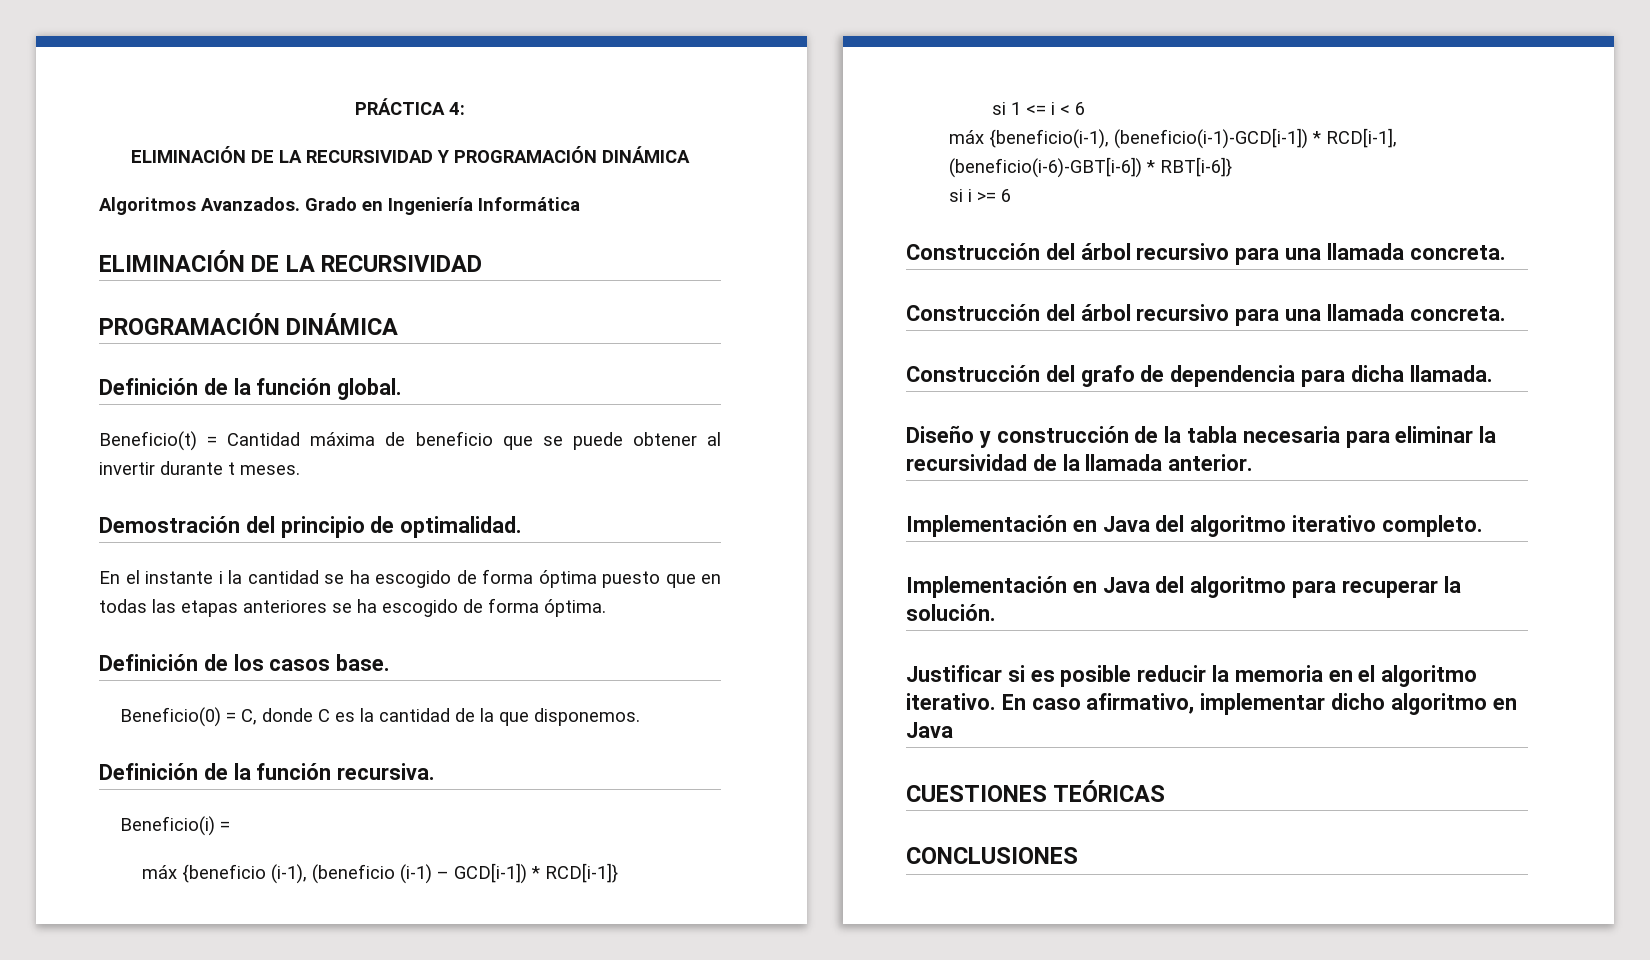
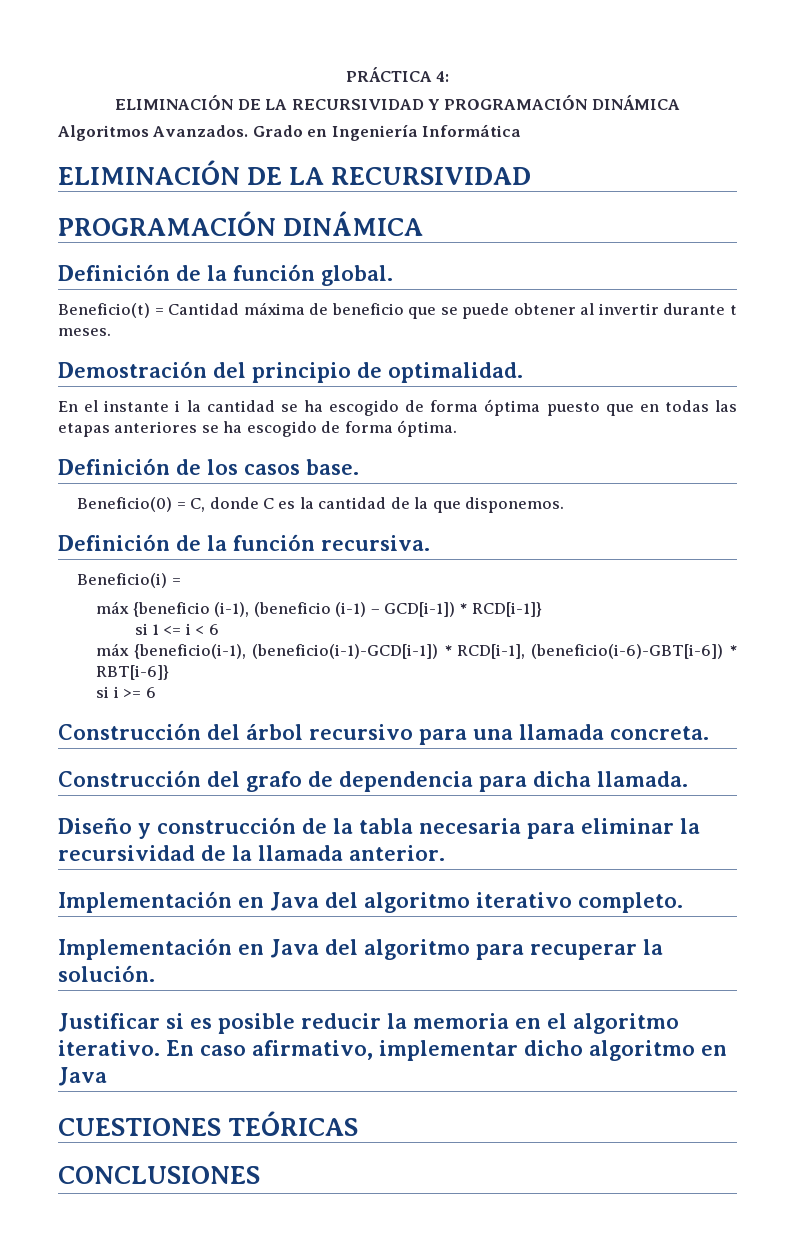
[906,304,1506,326] // Construcción del árbol recursivo para una llamada concreta. -> (709, 733) none

